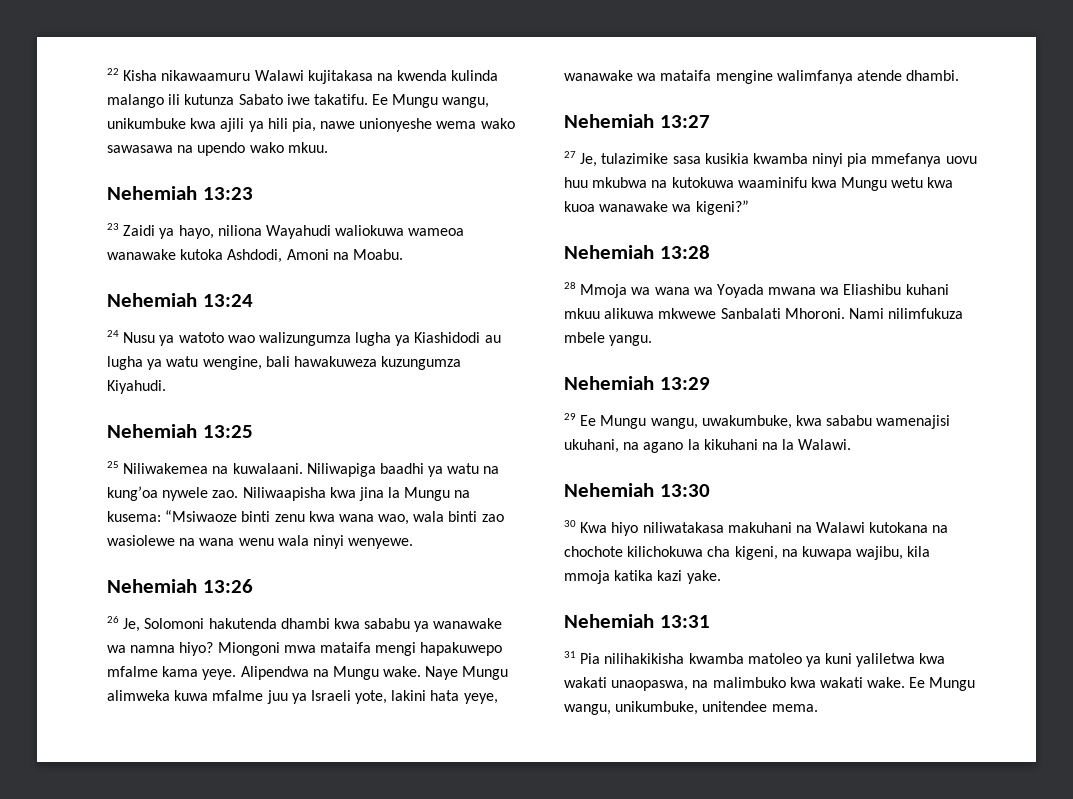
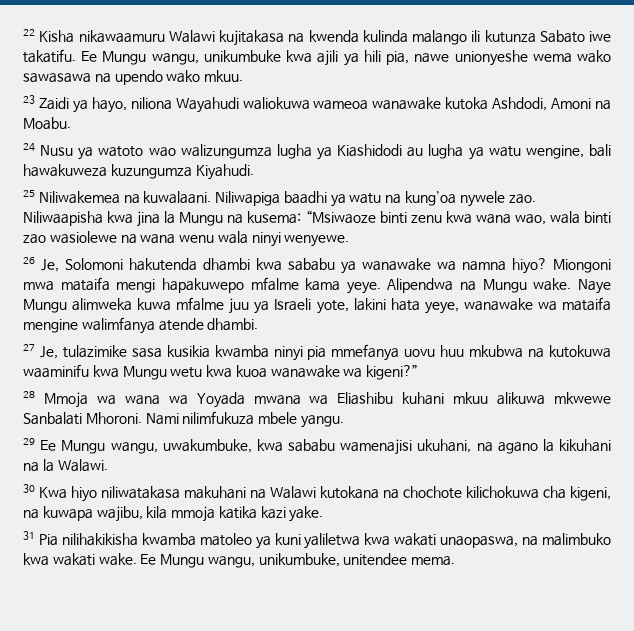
[107,186,253,200] // Nehemiah 13:23 -> (244, 76) none
[107,293,253,307] // Nehemiah 13:24 -> (71, 123) none
[107,424,253,438] // Nehemiah 13:25 -> (254, 172) none
[107,579,253,593] // Nehemiah 13:26 -> (350, 241) none
[564,114,710,128] // Nehemiah 13:27 -> (259, 324) none
[564,245,710,259] // Nehemiah 13:28 -> (419, 372) none
[564,376,710,390] // Nehemiah 13:29 -> (344, 421) none
[564,483,710,497] // Nehemiah 13:30 -> (108, 465) none
[564,614,710,628] // Nehemiah 13:31 -> (324, 514) none

